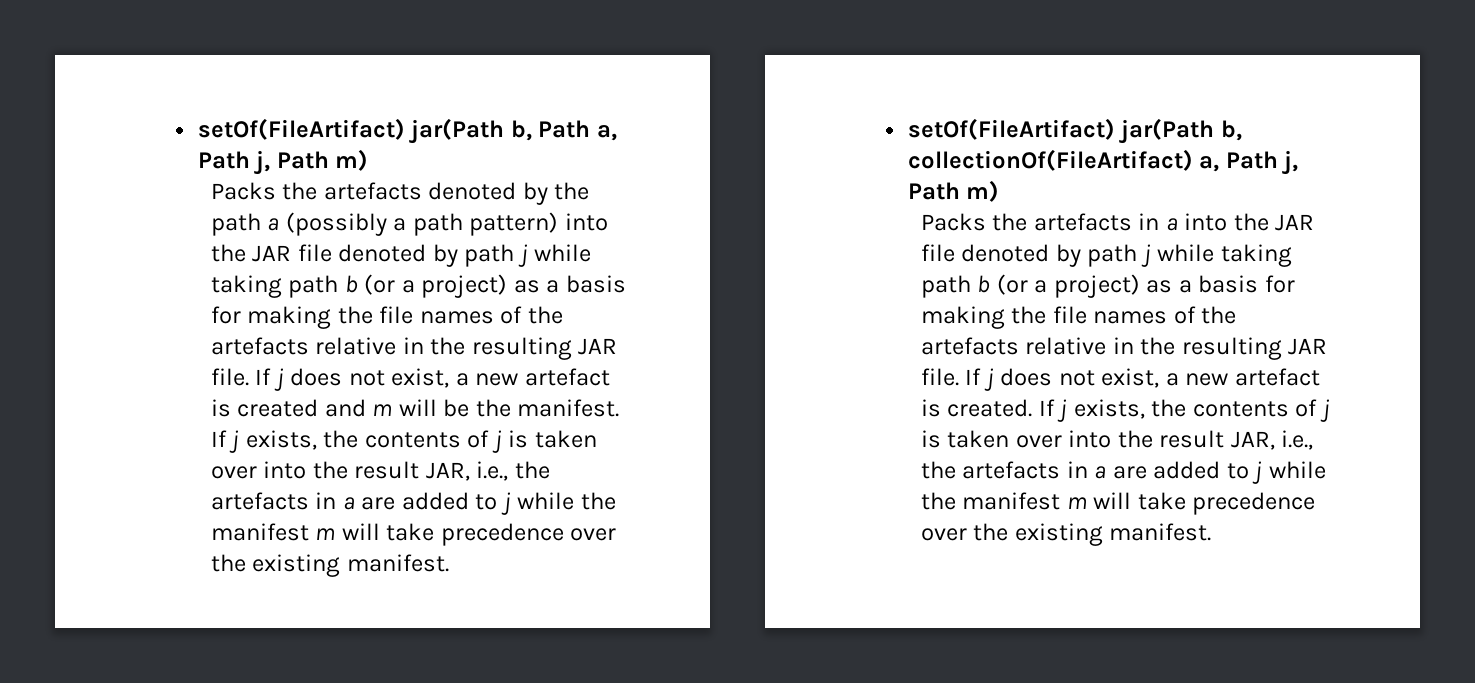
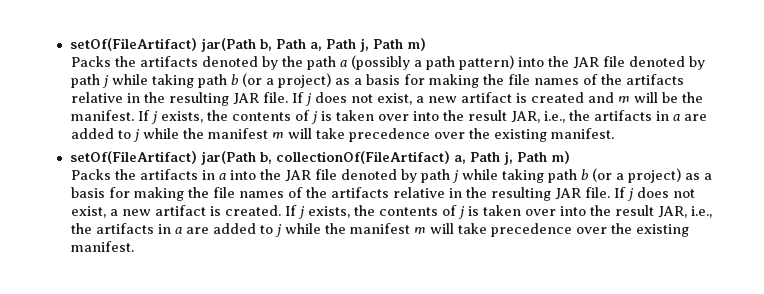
[323,182,422,200] artefacts -> [139,56,198,67] artifacts
[211,337,310,355] artefacts -> [625,74,684,85] artifacts
[524,368,610,386] artefact -> [460,92,512,103] artifact
[211,492,310,510] artefacts -> [593,110,652,121] artifacts
[1033,213,1132,231] artefacts -> [139,169,198,180] artifacts
[921,337,1020,355] artefacts -> [330,187,389,198] artifacts
[1234,368,1320,386] artefact -> [154,205,206,216] artifact
[962,461,1061,479] artefacts -> [95,223,154,234] artifacts

